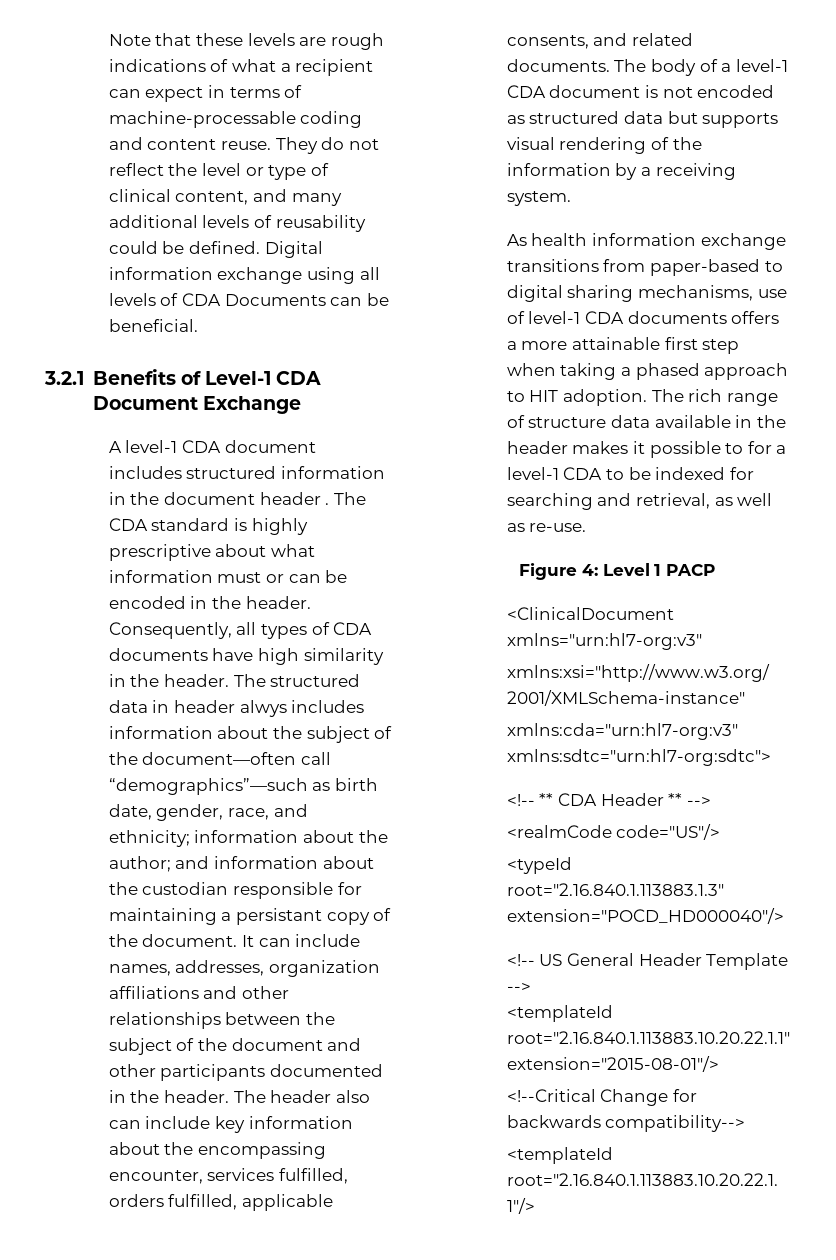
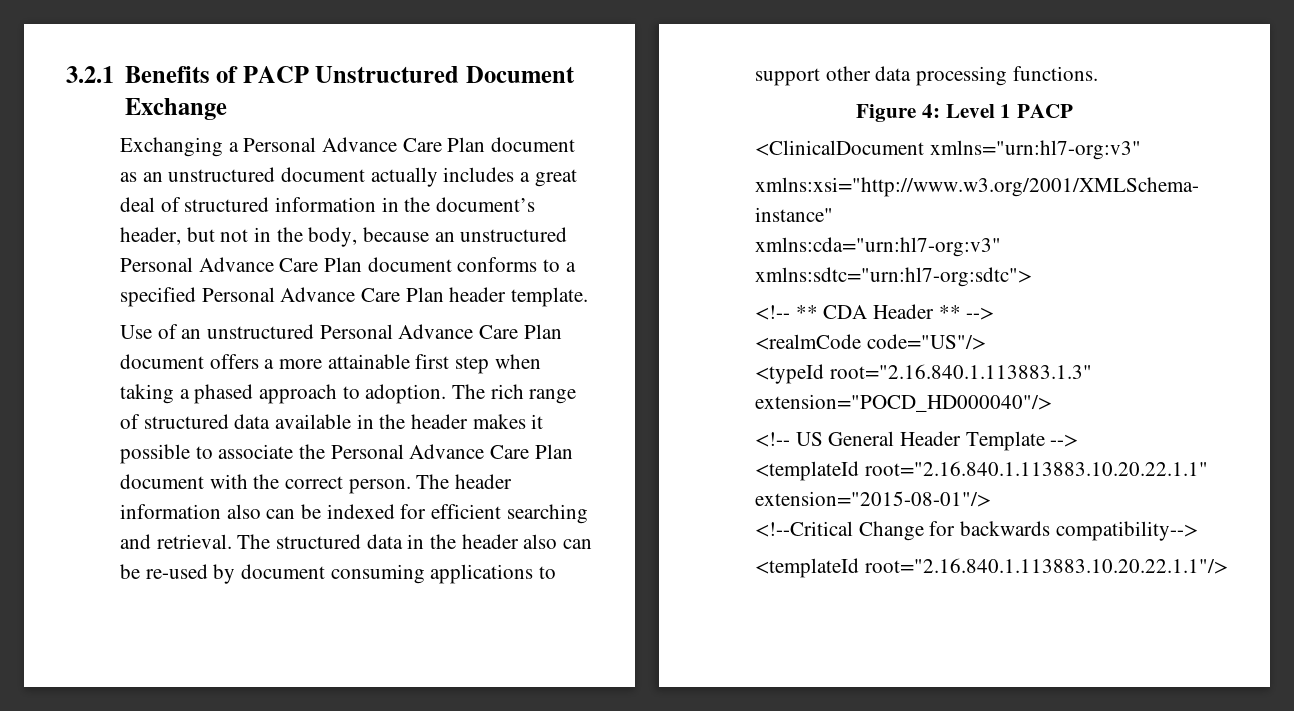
[108,33,384,50] [108,59,374,76] [108,85,303,102] [108,111,363,128] [108,137,379,154] [108,163,329,180] [108,189,342,206] [108,215,366,232] [108,241,323,258] [108,267,380,284] [108,293,389,306] [108,319,198,332] Note that these levels are rough indications of what a recipient can expect in terms of machine-processable coding and content reuse. They do not reflect the level or type of clinical content, and many additional levels of reusability could be defined. Digital information exchange using all levels of CDA Documents can be beneficial. // -> (66, 74) none
[204,371,321,385] Level-1 CDA -> [242,66,460,83] PACP Unstructured
[108,440,316,453] [108,466,385,479] [108,492,366,505] [108,518,308,535] [108,544,315,561] [108,570,348,583] [108,596,311,609] [108,622,373,639] [108,648,384,665] [108,674,361,687] [108,700,365,717] [108,726,393,743] [108,752,331,765] [108,778,378,795] [108,804,308,821] [108,830,388,847] [108,856,374,872] [108,882,362,899] [108,908,392,925] [108,934,361,947] [108,960,380,977] [108,986,289,999] [108,1012,335,1029] [108,1038,362,1055] [108,1064,383,1081] [108,1090,370,1103] [108,1116,353,1133] [108,1142,326,1159] [108,1168,348,1184] [108,1194,333,1211] [506,33,693,49] [506,59,788,76] [506,85,775,98] [506,111,779,128] [506,137,702,154] [506,163,736,180] [506,191,571,206] [506,233,786,250] [506,259,783,276] [506,285,787,302] [506,311,727,324] A level-1 CDA document includes structured information in the document header . The CDA standard is highly prescriptive about what information must or can be encoded in the header. Consequently, all types of CDA documents have high similarity in the header. The structured data in header alwys includes information about the subject of the document—often call “demographics”—such as birth date, gender, race, and ethnicity; information about the author; and information about the custodian responsible for maintaining a persistant copy of the document. It can include names, addresses, organization affiliations and other relationships between the subject of the document and other participants documented in the header. The header also can include key information about the encompassing encounter, services fulfilled, orders fulfilled, applicable consents, and related documents. The body of a level-1 CDA document is not encoded as structured data but supports visual rendering of the information by a receiving system. // As health information exchange transitions from paper-based to digital sharing mechanisms, use of level-1 CDA documents -> [119,137,576,157] [119,167,577,187] [119,197,536,212] [119,227,568,247] [119,257,576,272] [119,287,589,307] [119,324,562,339] [119,354,204,369] Exchanging a Personal Advance Care Plan document as an unstructured document actually includes a great deal of structured information in the document’s header, but not in the body, because an unstructured Personal Advance Care Plan document conforms to a specified Personal Advance Care Plan header template. // Use of an unstructured Personal Advance Care Plan document
[529,390,559,402] HIT -> (360, 392) none
[528,417,607,428] structure -> [143,414,229,429] structured
[747,441,787,454] [506,467,624,480] for a level-1 CDA to -> [218,444,573,459] [119,474,513,494] [119,504,296,519] associate the Personal Advance Care Plan document with the correct person. The header information also can
(754, 473) none -> [431,504,502,519] efficient
[635,493,773,509] [506,523,587,532] retrieval, as well as re-use. -> [156,534,593,549] [119,564,557,584] [754,66,1098,86] retrieval. The structured data in the header also can be re-used by document consuming applications to support other data processing functions.

